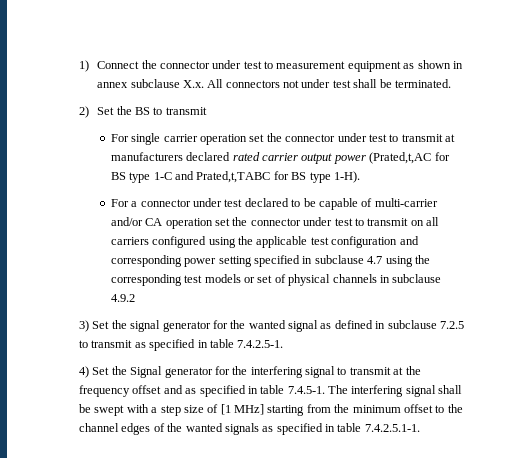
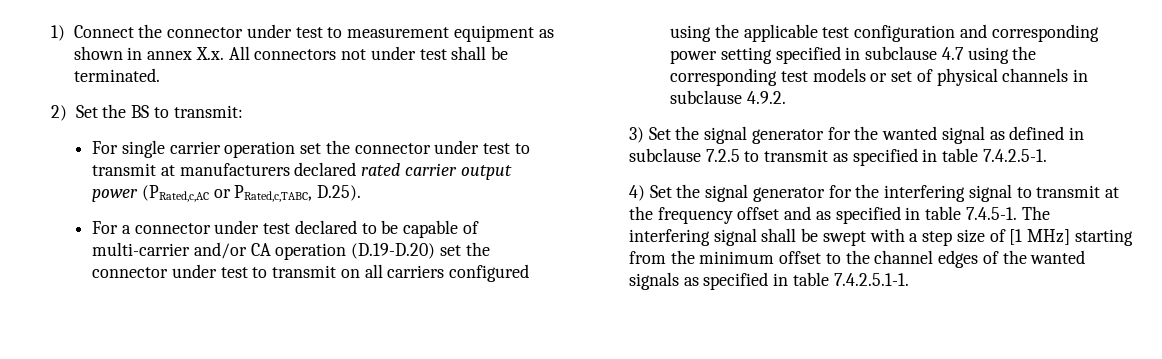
[130,79,180,88] subclause -> (193, 55) none
[165,107,207,115] transmit -> [173,105,243,118] transmit:
[369,152,450,164] [110,171,360,183] (Prated,t,AC for BS type 1-C and Prated,t,TABC for BS type 1-H). -> [141,185,362,202] (PRated,c,AC or PRated,c,TABC, D.25).
(213, 223) none -> [351,243,436,259] (D.19-D.20)
[110,294,135,302] 4.9.2 -> [746,91,786,104] 4.9.2.
[130,366,163,378] Signal -> [705,184,749,202] signal

